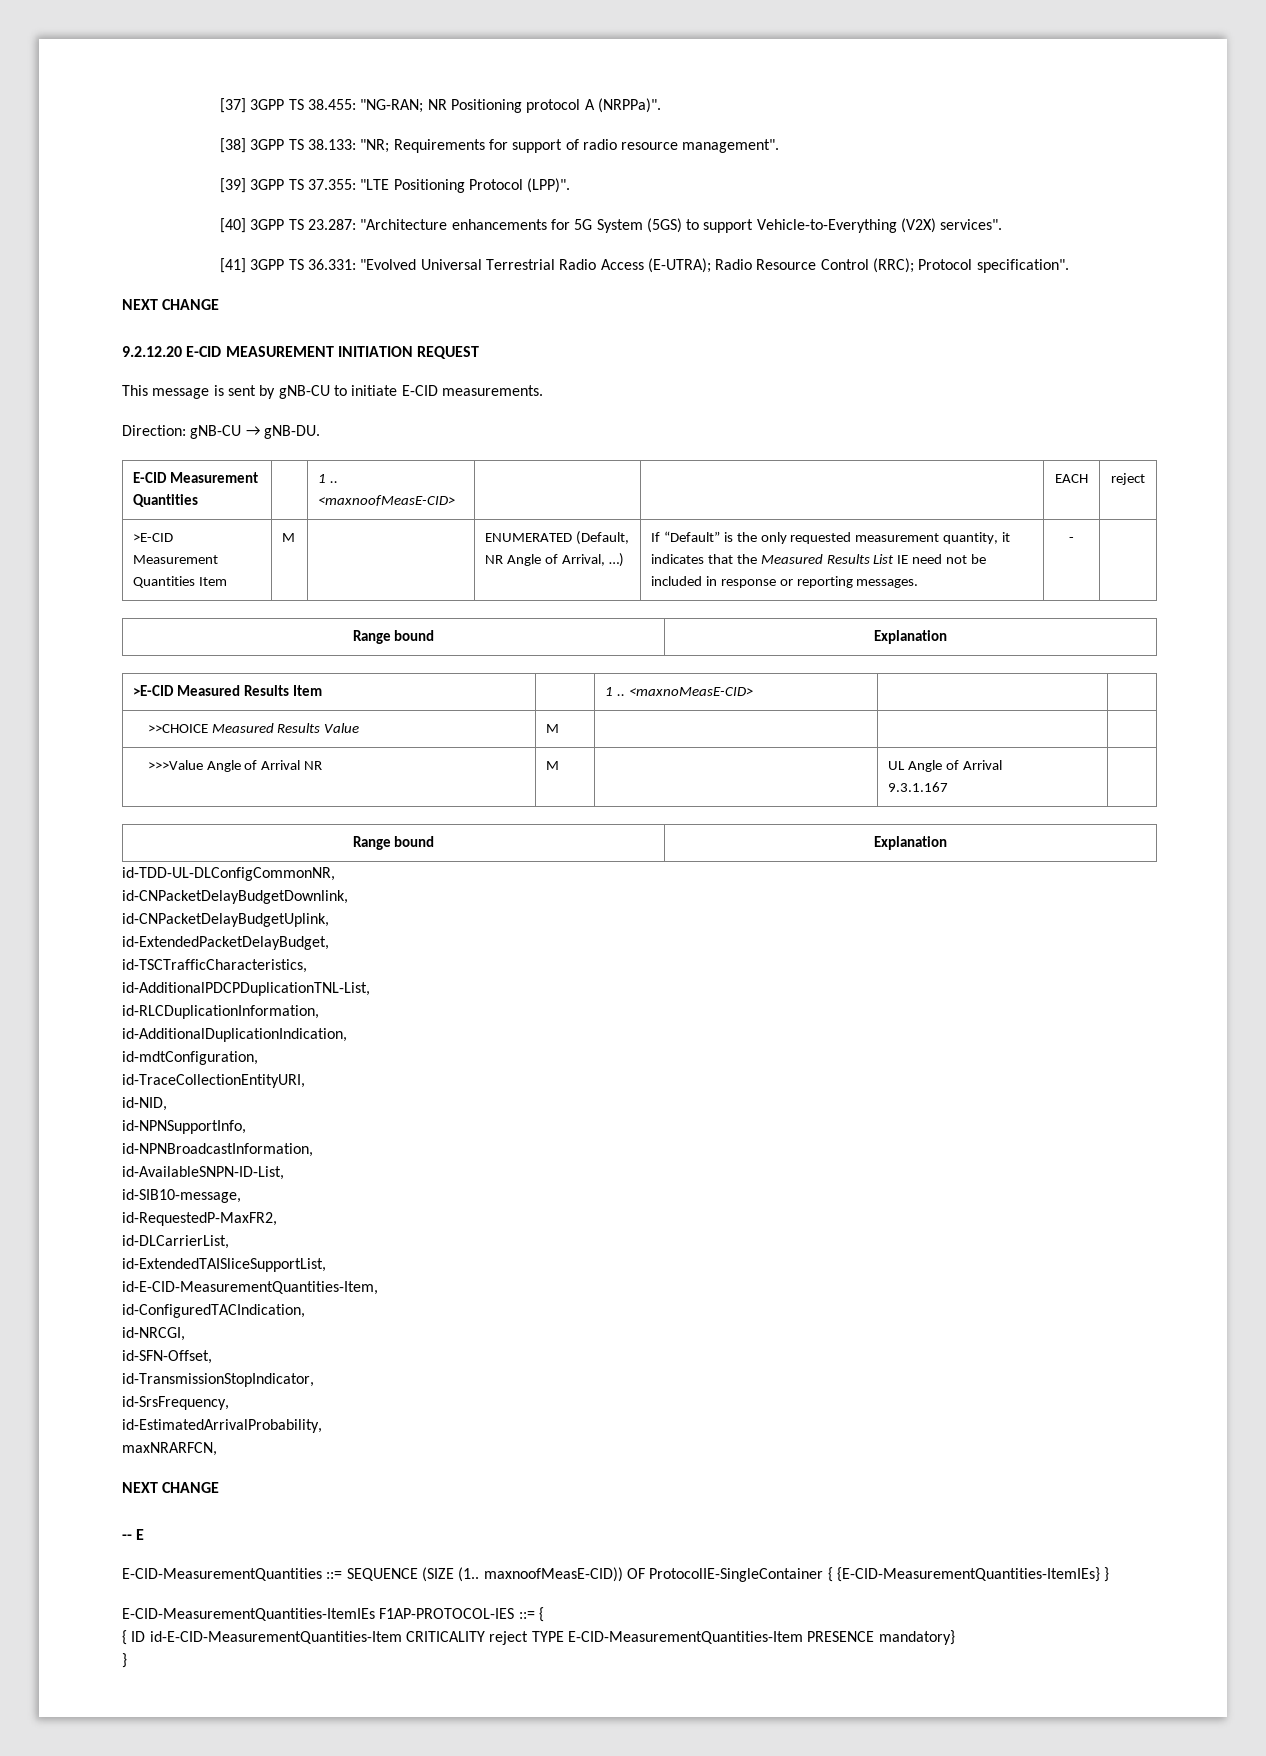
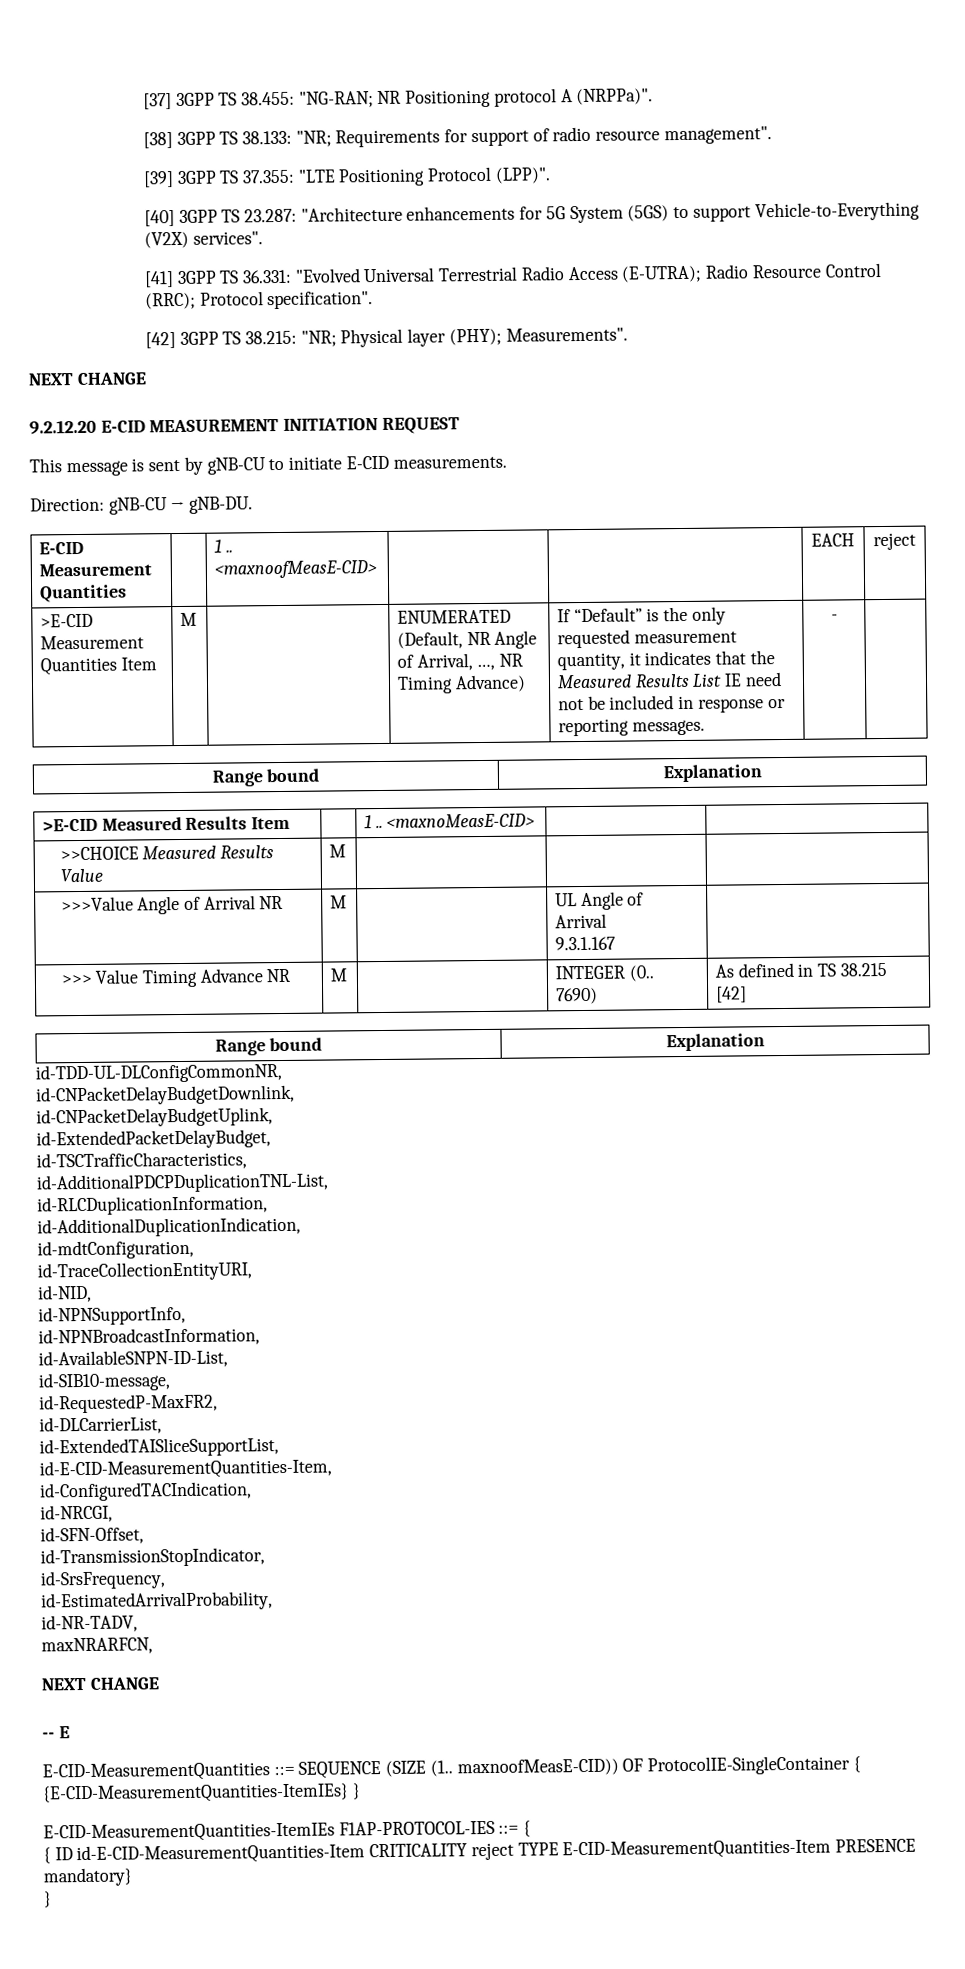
(1069, 266) none -> [144,327,628,349] // [42] 3GPP TS 38.215: "NR; Physical layer (PHY); Measurements".
[608,553,624,567] …) -> [476,653,524,671] [396,674,526,694] …, NR Timing Advance)
(948, 787) none -> [60,968,291,988] [329,968,347,982] [554,965,654,982] [555,987,598,1005] [714,962,887,978] [715,986,747,1003] // >>> Value Timing Advance NR | M | | INTEGER (0.. 7690) | As defined in TS 38.215 [42]
(322, 1426) none -> [41,1614,138,1633] // id-NR-TADV,

